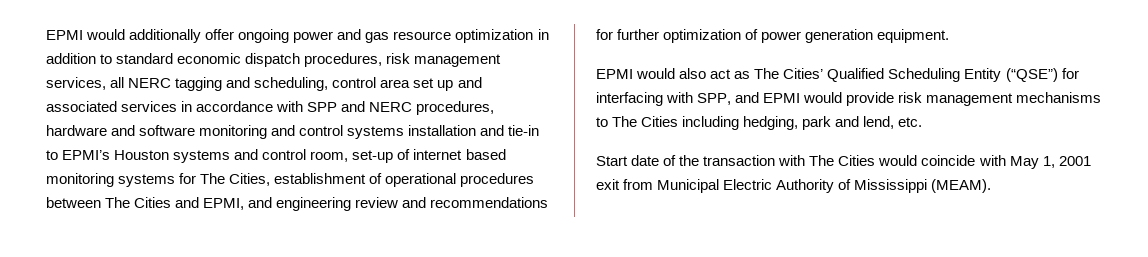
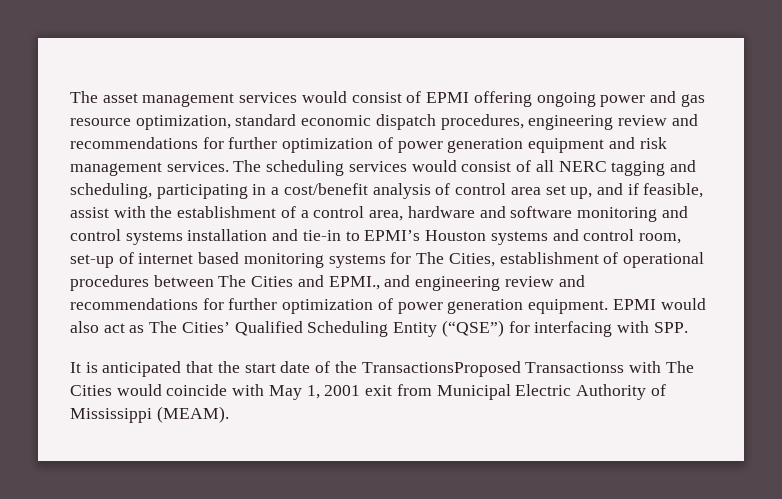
[46,29,235,43] EPMI would additionally offer -> [70,91,532,107] The asset management services would consist of EPMI offering
[455,29,549,43] [46,53,502,67] [46,77,106,90] optimization in addition to standard economic dispatch procedures, risk management services, -> [135,114,698,130] [70,137,667,153] [70,160,532,176] optimization, standard economic dispatch procedures, engineering review and recommendations for further optimization of power generation equipment and risk management services. The scheduling services would consist of
[332,77,482,91] [46,101,495,115] control area set up and associated services in accordance with SPP and NERC procedures, -> [156,183,704,199] [70,206,404,221] participating in a cost/benefit analysis of control area set up, and if feasible, assist with the establishment of a control area,
[203,198,245,210] EPMI, -> [328,276,380,290] EPMI.,
(950, 36) // -> (609, 306) none
[697,92,1102,106] [596,116,923,130] [596,156,628,166] SPP, and EPMI would provide risk management mechanisms to The Cities including hedging, park and lend, etc. // Start -> [653,322,688,333] [70,361,276,377] SPP. // It is anticipated that the start
[703,155,776,166] transaction -> [361,361,625,377] TransactionsProposed Transactionss

